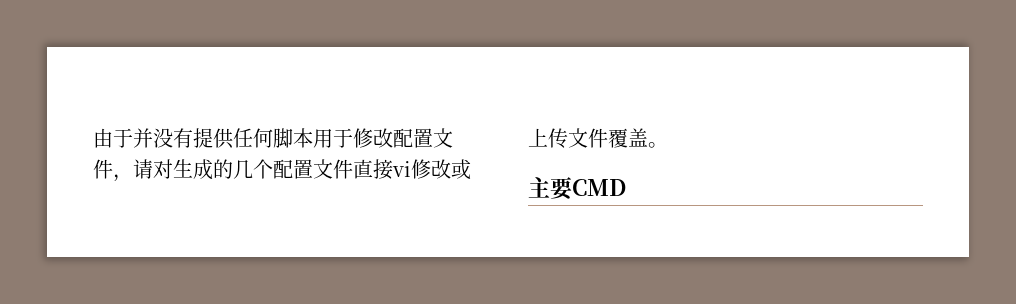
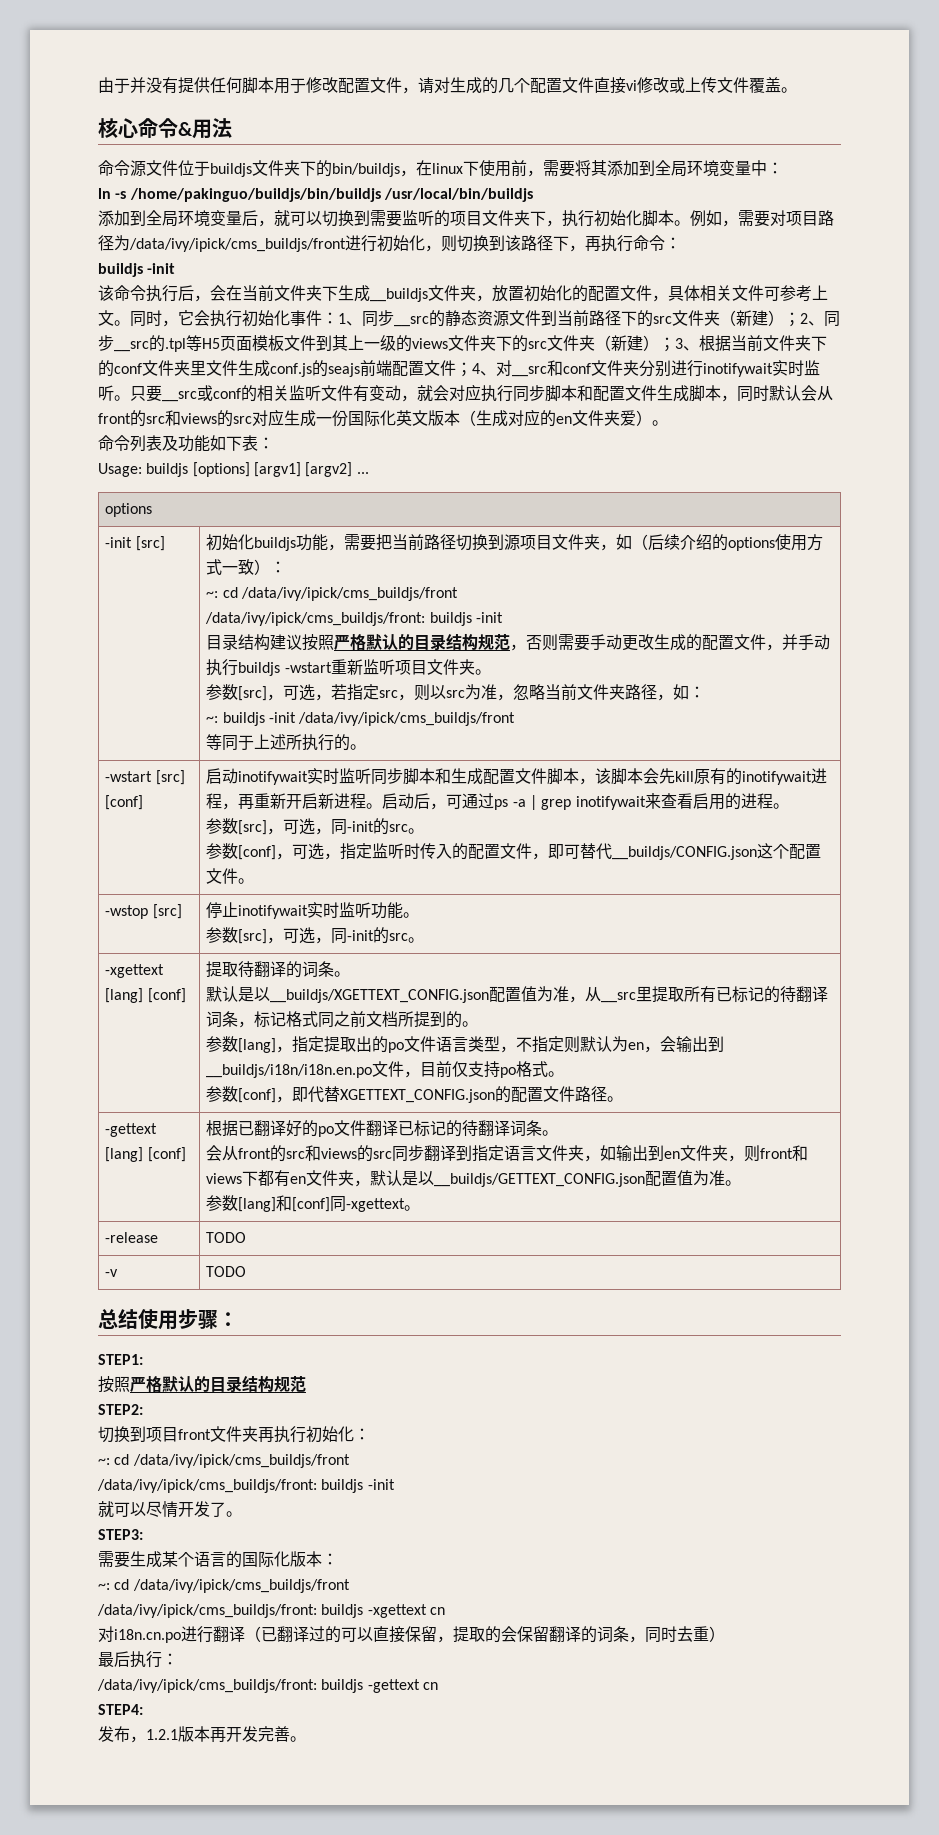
[528,177,626,200] 主要CMD -> [98,118,232,139] [98,160,783,177] [98,188,533,202] [98,210,834,227] [98,235,681,252] [98,263,176,277] [98,285,828,302] [98,310,840,327] [98,335,827,352] [98,360,820,377] [98,384,833,402] [98,409,668,427] [98,435,274,452] [98,462,369,477] [105,503,153,517] [105,536,165,551] [206,534,824,551] [206,559,287,575] [206,587,458,601] [205,612,503,626] [206,633,831,651] [206,659,491,676] [206,684,706,701] [206,712,516,726] [206,734,367,751] [105,770,185,785] [105,795,144,810] [206,768,828,785] [206,793,789,810] [206,818,425,835] [206,843,822,860] [206,868,255,884] [105,904,182,919] [206,902,420,919] [206,927,425,944] [105,964,165,978] [105,988,186,1003] [206,961,351,978] [206,986,829,1003] [206,1011,479,1028] [206,1036,725,1053] [206,1061,565,1078] [206,1086,624,1103] [105,1123,158,1137] [105,1147,186,1162] [206,1120,559,1137] [206,1145,809,1162] [206,1170,742,1187] [206,1195,421,1212] [105,1232,159,1243] [206,1232,247,1243] [105,1269,119,1277] [206,1266,247,1277] [98,1309,238,1330] [98,1354,143,1365] [98,1375,306,1393] [98,1404,143,1415] [98,1426,370,1443] [98,1454,350,1468] [97,1479,395,1493] [98,1501,242,1518] [98,1529,143,1540] [98,1551,338,1568] [98,1579,350,1593] [97,1604,445,1618] [98,1626,725,1643] [98,1651,178,1668] [97,1679,438,1693] [98,1704,143,1715] [98,1726,306,1743] 核心命令&用法 // 命令源文件位于buildjs文件夹下的bin/buildjs，在linux下使用前，需要将其添加到全局环境变量中： // ln -s /home/pakinguo/buildjs/bin/buildjs /usr/local/bin/buildjs // 添加到全局环境变量后，就可以切换到需要监听的项目文件夹下，执行初始化脚本。例如，需要对项目路径为/data/ivy/ipick/cms_buildjs/front进行初始化，则切换到该路径下，再执行命令： // buildjs -init // 该命令执行后，会在当前文件夹下生成__buildjs文件夹，放置初始化的配置文件，具体相关文件可参考上文。同时，它会执行初始化事件：1、同步__src的静态资源文件到当前路径下的src文件夹（新建）；2、同步__src的.tpl等H5页面模板文件到其上一级的views文件夹下的src文件夹（新建）；3、根据当前文件夹下的conf文件夹里文件生成conf.js的seajs前端配置文件；4、对__src和conf文件夹分别进行inotifywait实时监听。只要__src或conf的相关监听文件有变动，就会对应执行同步脚本和配置文件生成脚本，同时默认会从front的src和views的src对应生成一份国际化英文版本（生成对应的en文件夹爱）。 // 命令列表及功能如下表： // Usage: buildjs [options] [argv1] [argv2] ... // options // -init [src] | 初始化buildjs功能，需要把当前路径切换到源项目文件夹，如（后续介绍的options使用方式一致）： // ~: cd /data/ivy/ipick/cms_buildjs/front // /data/ivy/ipick/cms_buildjs/front: buildjs -init // 目录结构建议按照严格默认的目录结构规范，否则需要手动更改生成的配置文件，并手动执行buildjs -wstart重新监听项目文件夹。 // 参数[src]，可选，若指定src，则以src为准，忽略当前文件夹路径，如： // ~: buildjs -init /data/ivy/ipick/cms_buildjs/front // 等同于上述所执行的。 // -wstart [src] [conf] | 启动inotifywait实时监听同步脚本和生成配置文件脚本，该脚本会先kill原有的inotifywait进程，再重新开启新进程。启动后，可通过ps -a | grep inotifywait来查看启用的进程。 // 参数[src]，可选，同-init的src。 // 参数[conf]，可选，指定监听时传入的配置文件，即可替代__buildjs/CONFIG.json这个配置文件。 // -wstop [src] | 停止inotifywait实时监听功能。 // 参数[src]，可选，同-init的src。 // -xgettext [lang] [conf] | 提取待翻译的词条。 // 默认是以__buildjs/XGETTEXT_CONFIG.json配置值为准，从__src里提取所有已标记的待翻译词条，标记格式同之前文档所提到的。 // 参数[lang]，指定提取出的po文件语言类型，不指定则默认为en，会输出到__buildjs/i18n/i18n.en.po文件，目前仅支持po格式。 // 参数[conf]，即代替XGETTEXT_CONFIG.json的配置文件路径。 // -gettext [lang] [conf] | 根据已翻译好的po文件翻译已标记的待翻译词条。 // 会从front的src和views的src同步翻译到指定语言文件夹，如输出到en文件夹，则front和views下都有en文件夹，默认是以__buildjs/GETTEXT_CONFIG.json配置值为准。 // 参数[lang]和[conf]同-xgettext。 // -release | TODO // -v | TODO // 总结使用步骤： // STEP1: // 按照严格默认的目录结构规范 // STEP2: // 切换到项目front文件夹再执行初始化： // ~: cd /data/ivy/ipick/cms_buildjs/front // /data/ivy/ipick/cms_buildjs/front: buildjs -init // 就可以尽情开发了。 // STEP3: // 需要生成某个语言的国际化版本： // ~: cd /data/ivy/ipick/cms_buildjs/front // /data/ivy/ipick/cms_buildjs/front: buildjs -xgettext cn // 对i18n.cn.po进行翻译（已翻译过的可以直接保留，提取的会保留翻译的词条，同时去重） // 最后执行： // /data/ivy/ipick/cms_buildjs/front: buildjs -gettext cn // STEP4: // 发布，1.2.1版本再开发完善。

